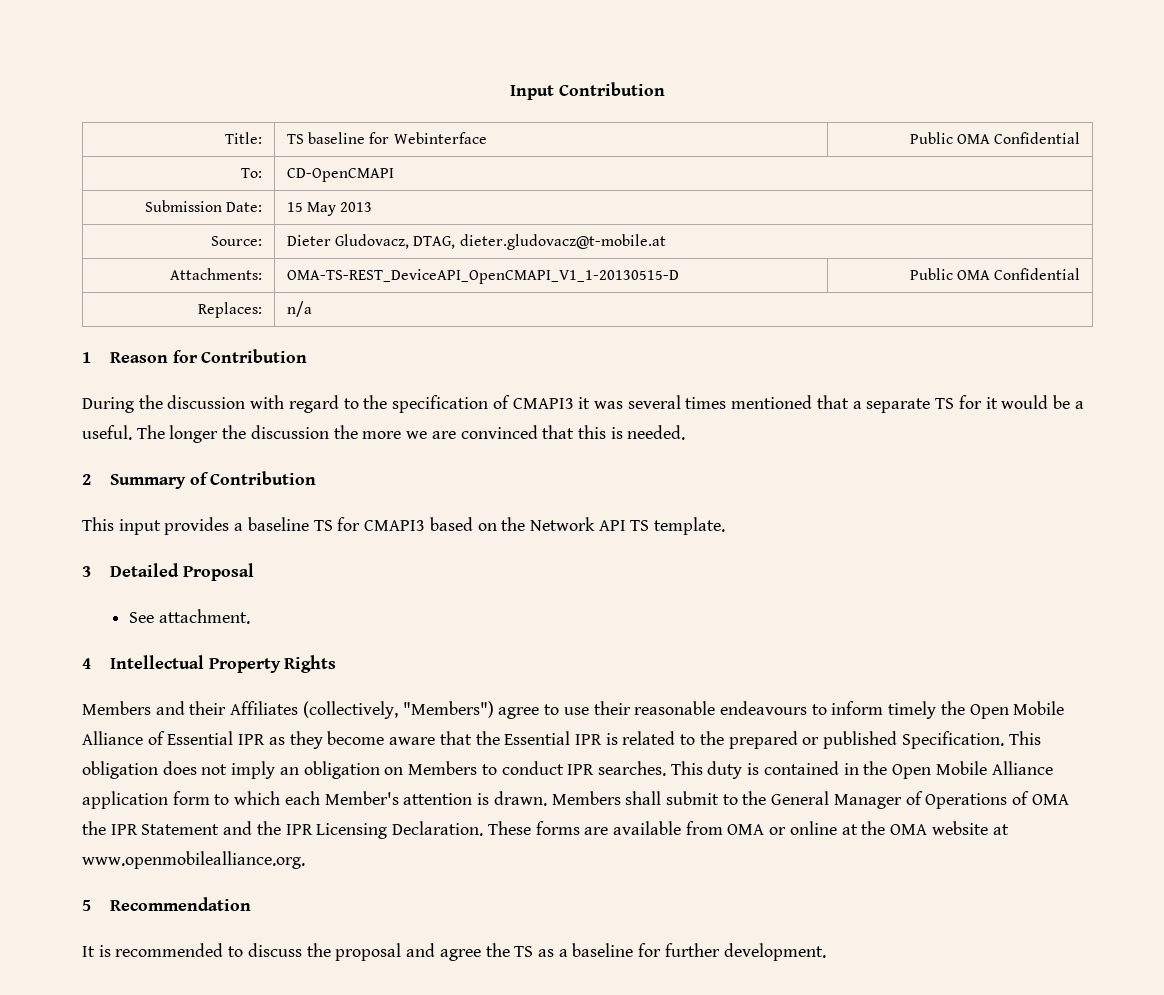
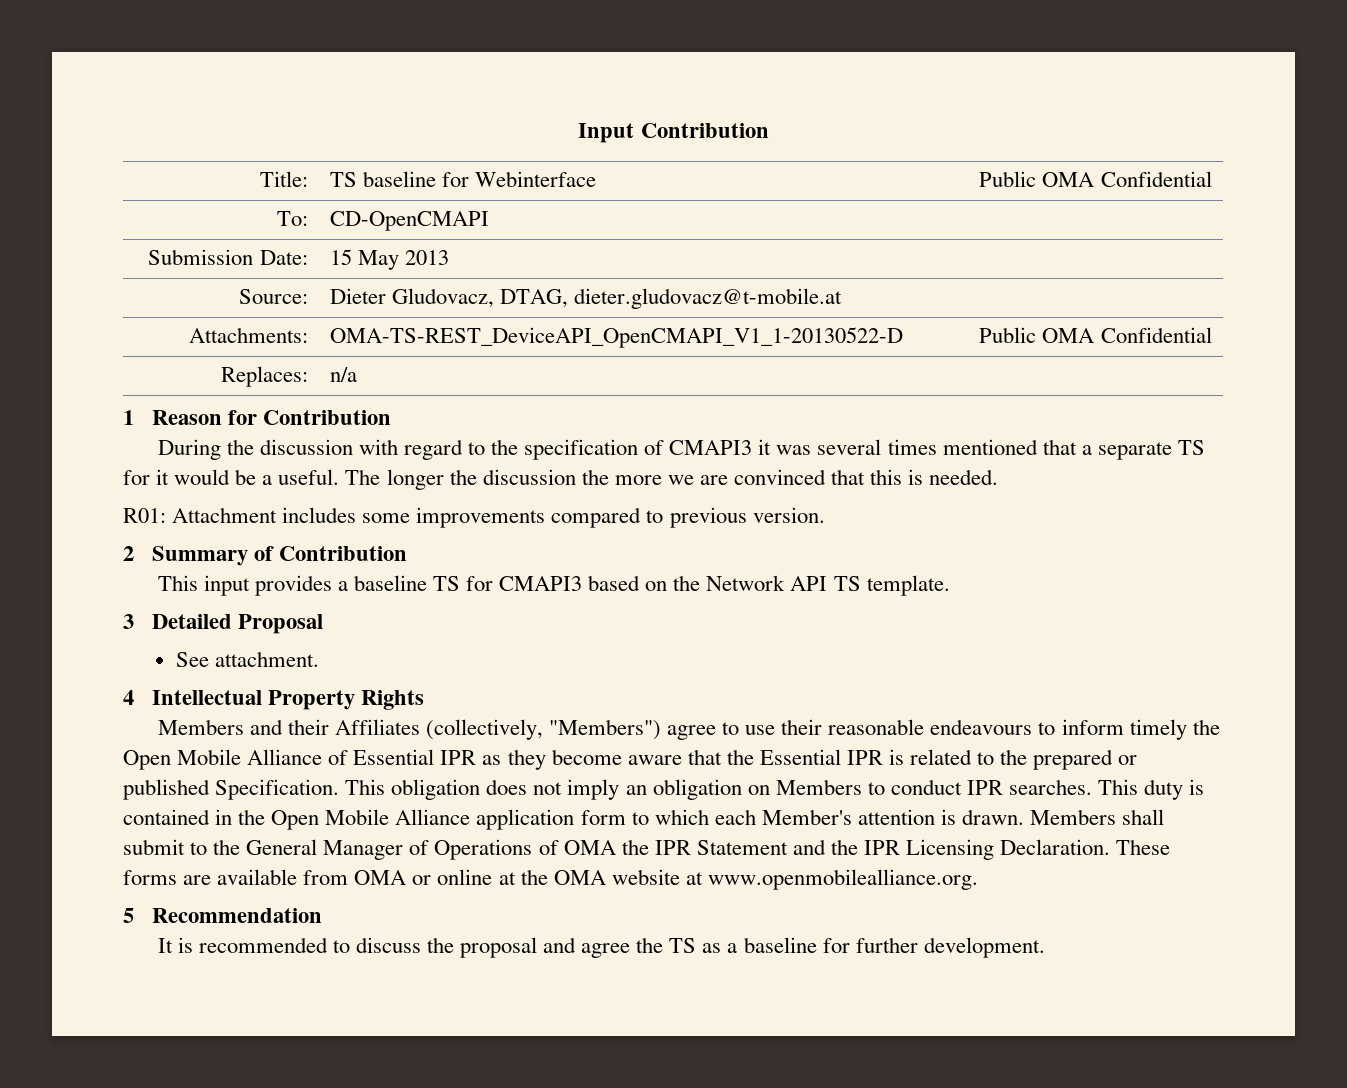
[286,269,679,284] OMA-TS-REST_DeviceAPI_OpenCMAPI_V1_1-20130515-D -> [329,327,903,348] OMA-TS-REST_DeviceAPI_OpenCMAPI_V1_1-20130522-D
(686, 432) none -> [123,507,825,528] // R01: Attachment includes some improvements compared to previous version.

